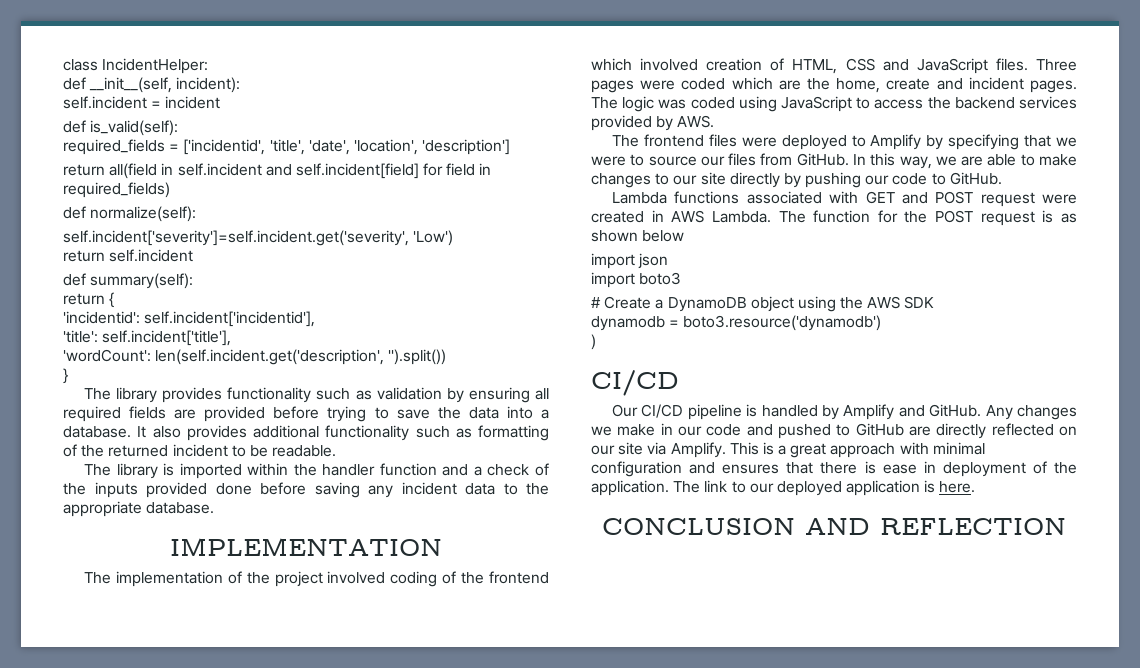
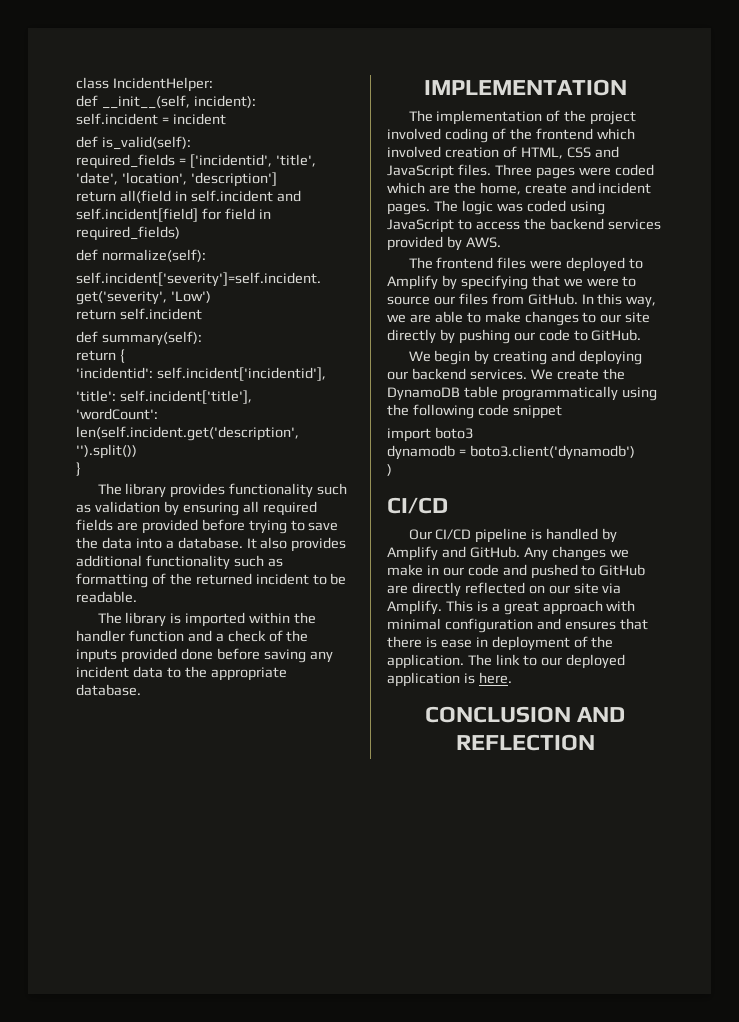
[611,191,1077,207] [591,210,1077,226] [591,230,685,242] [591,253,669,269] [591,272,682,288] [591,296,935,312] Lambda functions associated with GET and POST request were created in AWS Lambda. The function for the POST request is as shown below // import json // import boto3 // # Create a DynamoDB object using the AWS SDK -> [408,350,643,365] [387,368,625,380] [387,386,657,401] [387,404,562,419] [387,427,473,442] We begin by creating and deploying our backend services. We create the DynamoDB table programmatically using the following code snippet // import boto3
[683,315,882,331] boto3.resource('dynamodb') -> [469,445,635,460] boto3.client('dynamodb')

